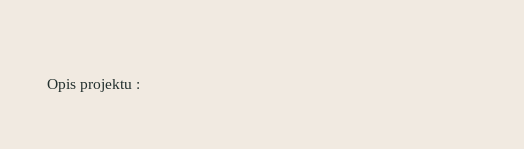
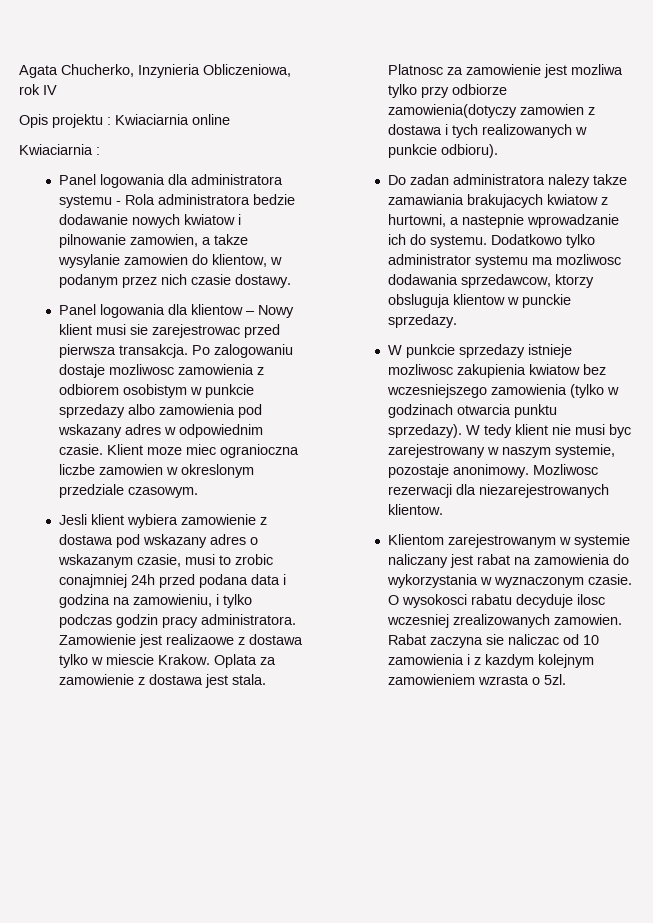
[47,79,141,92] Opis projektu : -> [19,64,291,78] [19,84,57,95] [19,114,230,128] [19,144,100,155] [59,174,284,188] [59,194,296,208] [59,214,242,228] [59,234,249,248] [58,254,283,268] [59,274,292,288] [59,304,295,318] [59,324,281,338] [59,344,294,358] [59,364,265,378] [59,384,255,398] [59,404,263,418] [58,424,264,438] [59,444,300,458] [59,464,255,478] [59,484,199,498] [59,514,268,528] [59,534,259,548] [58,554,274,568] [59,574,287,588] [59,594,253,608] [59,614,297,628] [59,634,304,648] [59,654,277,668] [59,674,267,688] [388,64,624,78] [388,84,508,98] [388,104,596,118] [388,124,588,138] [388,144,499,158] [388,174,628,188] [388,194,609,208] [388,214,620,228] [388,234,596,248] [388,254,622,268] [388,274,595,288] [388,294,572,308] [388,314,458,328] [388,344,573,358] [388,364,607,378] [387,384,620,398] [388,404,558,418] [388,424,632,438] [388,444,616,458] [388,464,599,478] [388,484,610,498] [388,504,444,515] [388,534,631,548] [388,554,630,568] [387,574,633,588] [388,594,606,608] [387,614,623,628] [388,634,600,648] [388,654,595,668] [388,674,567,685] Agata Chucherko, Inzynieria Obliczeniowa, rok IV // Opis projektu : Kwiaciarnia online // Kwiaciarnia : // Panel logowania dla administratora systemu - Rola administratora bedzie dodawanie nowych kwiatow i pilnowanie zamowien, a takze wysylanie zamowien do klientow, w podanym przez nich czasie dostawy. // Panel logowania dla klientow – Nowy klient musi sie zarejestrowac przed pierwsza transakcja. Po zalogowaniu dostaje mozliwosc zamowienia z odbiorem osobistym w punkcie sprzedazy albo zamowienia pod wskazany adres w odpowiednim czasie. Klient moze miec ogranioczna liczbe zamowien w okreslonym przedziale czasowym. // Jesli klient wybiera zamowienie z dostawa pod wskazany adres o wskazanym czasie, musi to zrobic conajmniej 24h przed podana data i godzina na zamowieniu, i tylko podczas godzin pracy administratora. Zamowienie jest realizaowe z dostawa tylko w miescie Krakow. Oplata za zamowienie z dostawa jest stala. Platnosc za zamowienie jest mozliwa tylko przy odbiorze zamowienia(dotyczy zamowien z dostawa i tych realizowanych w punkcie odbioru). // Do zadan administratora nalezy takze zamawiania brakujacych kwiatow z hurtowni, a nastepnie wprowadzanie ich do systemu. Dodatkowo tylko administrator systemu ma mozliwosc dodawania sprzedawcow, ktorzy obsluguja klientow w punckie sprzedazy. // W punkcie sprzedazy istnieje mozliwosc zakupienia kwiatow bez wczesniejszego zamowienia (tylko w godzinach otwarcia punktu sprzedazy). W tedy klient nie musi byc zarejestrowany w naszym systemie, pozostaje anonimowy. Mozliwosc rezerwacji dla niezarejestrowanych klientow. // Klientom zarejestrowanym w systemie naliczany jest rabat na zamowienia do wykorzystania w wyznaczonym czasie. O wysokosci rabatu decyduje ilosc wczesniej zrealizowanych zamowien. Rabat zaczyna sie naliczac od 10 zamowienia i z kazdym kolejnym zamowieniem wzrasta o 5zl.

